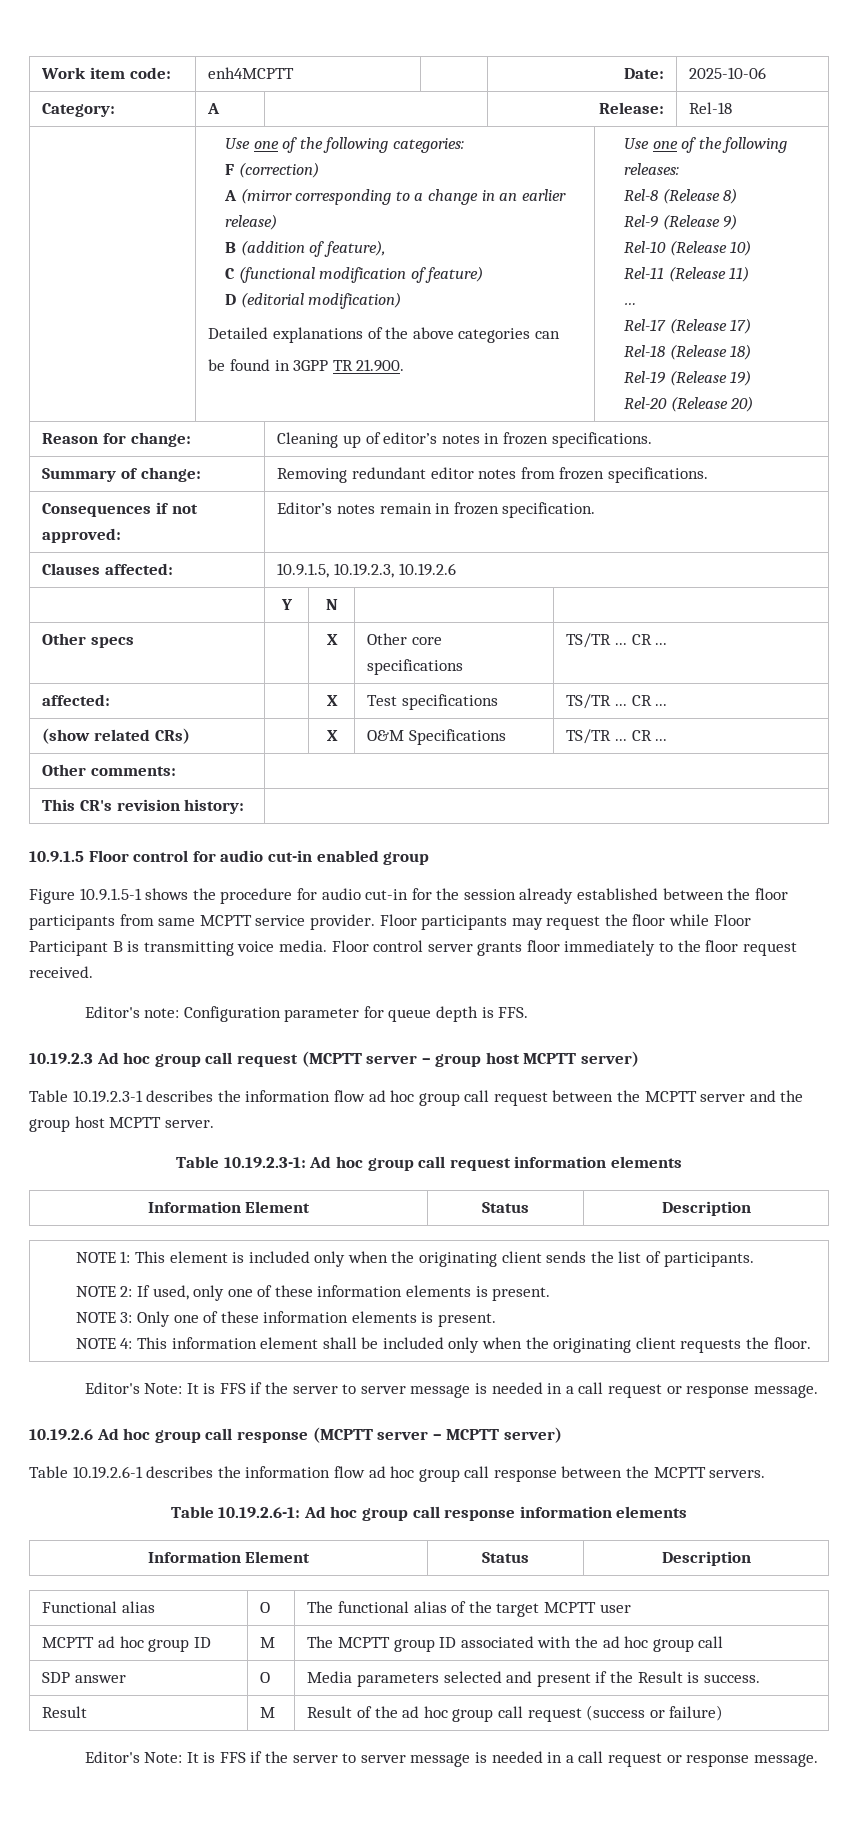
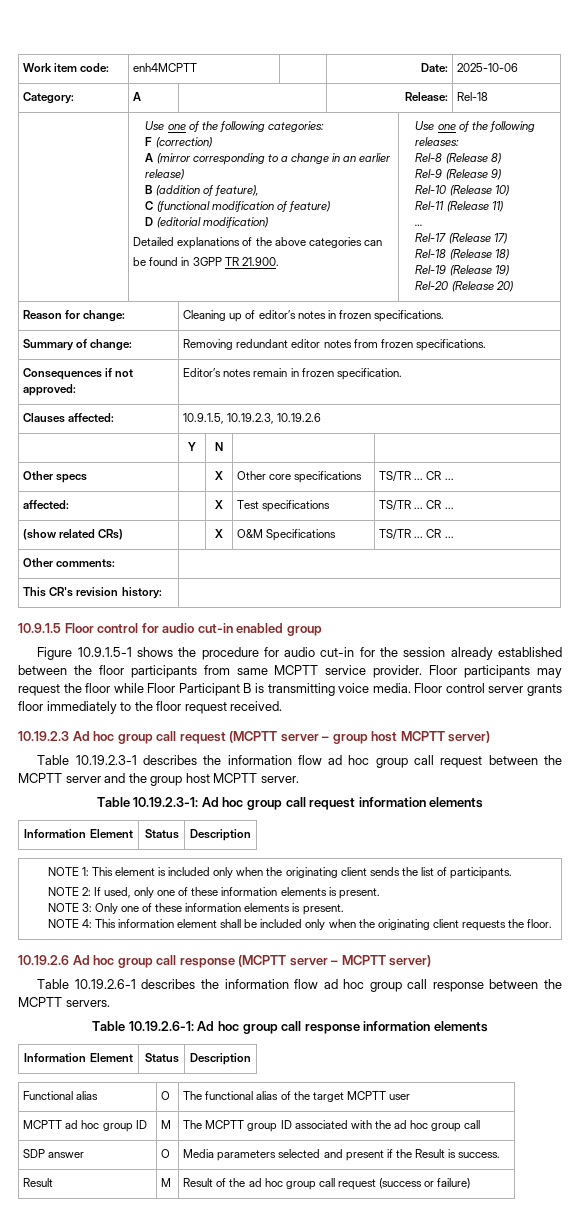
[84,1006,529,1022] // Editor's note: Configuration parameter for queue depth is FFS. -> (283, 706) none
[84,1382,818,1398] // Editor's Note: It is FFS if the server to server message is needed in a call request or response message. -> (553, 923) none
[84,1751,818,1767] // Editor's Note: It is FFS if the server to server message is needed in a call request or response message. -> (471, 1183) none

